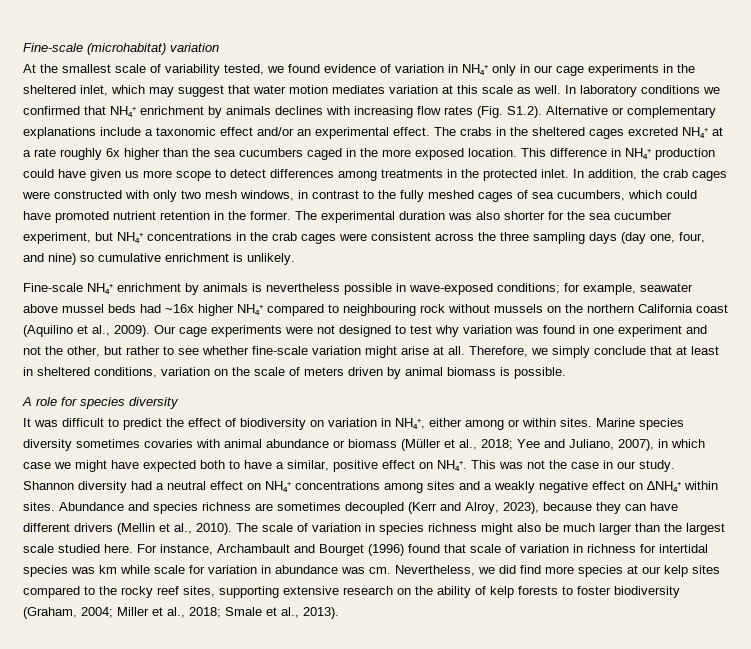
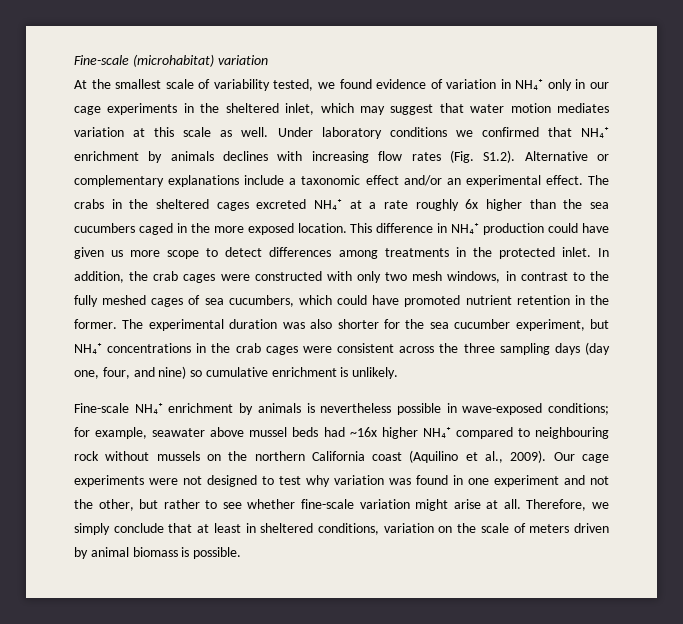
[565,85,576,94] In -> [277,127,313,137] Under
[22,397,179,409] [23,418,684,430] [23,439,705,451] [23,460,675,472] [23,480,718,493] [23,502,678,514] [23,523,725,535] [23,544,708,556] [23,565,720,577] [23,586,680,598] [23,607,339,619] // A role for species diversity // It was difficult to predict the effect of biodiversity on variation in NH₄⁺, either among or within sites. Marine species diversity sometimes covaries with animal abundance or biomass (Müller et al., 2018; Yee and Juliano, 2007), in which case we might have expected both to have a similar, positive effect on NH₄⁺. This was not the case in our study. Shannon diversity had a neutral effect on NH₄⁺ concentrations among sites and a weakly negative effect on ∆NH₄⁺ within sites. Abundance and species richness are sometimes decoupled (Kerr and Alroy, 2023), because they can have different drivers (Mellin et al., 2010). The scale of variation in species richness might also be much larger than the largest scale studied here. For instance, Archambault and Bourget (1996) found that scale of variation in richness for intertidal species was km while scale for variation in abundance was cm. Nevertheless, we did find more species at our kelp sites compared to the rocky reef sites, supporting extensive research on the ability of kelp forests to foster biodiversity (Graham, 2004; Miller et al., 2018; Smale et al., 2013). -> (242, 553) none

